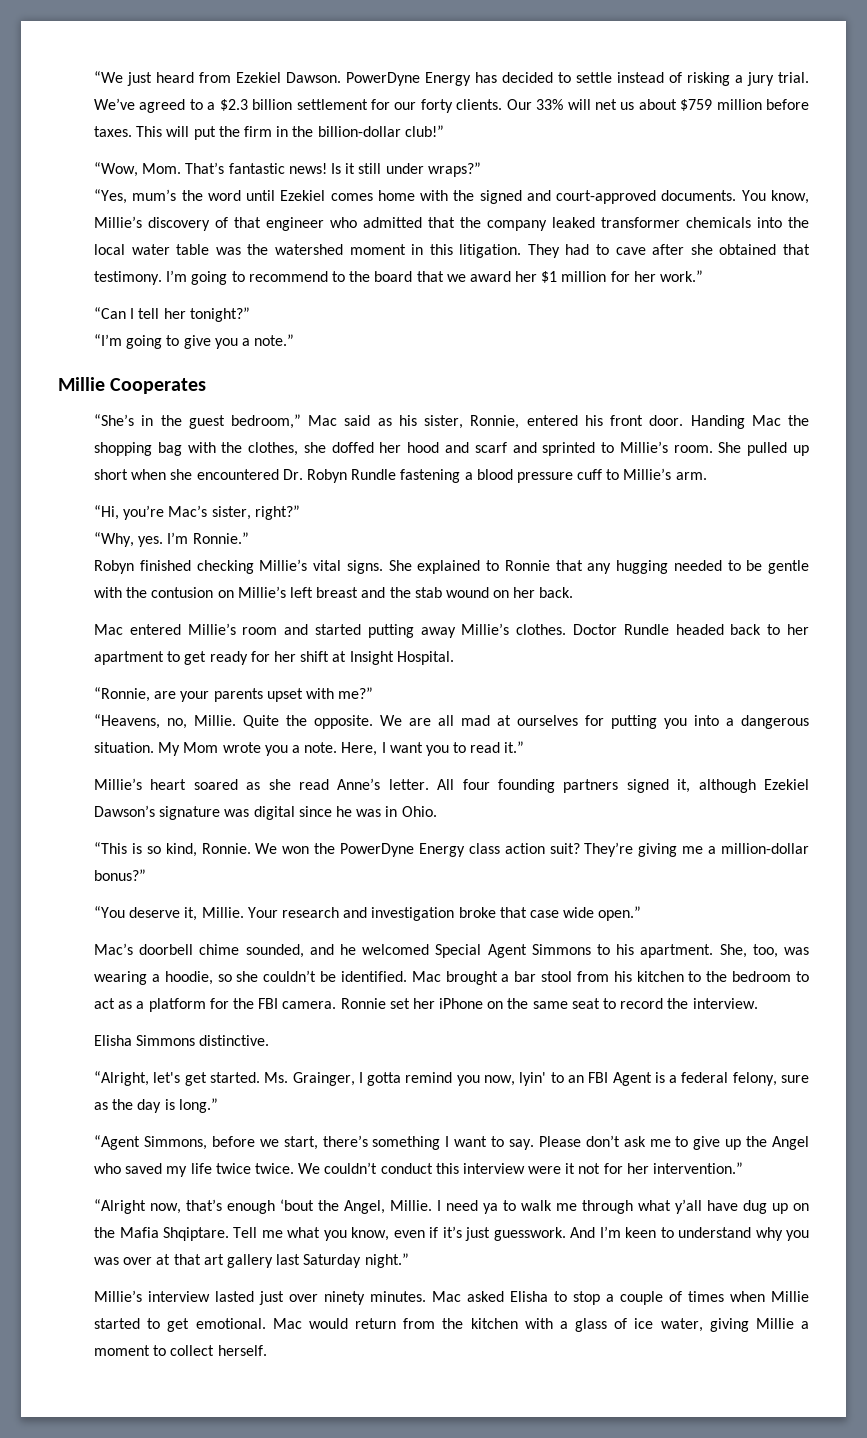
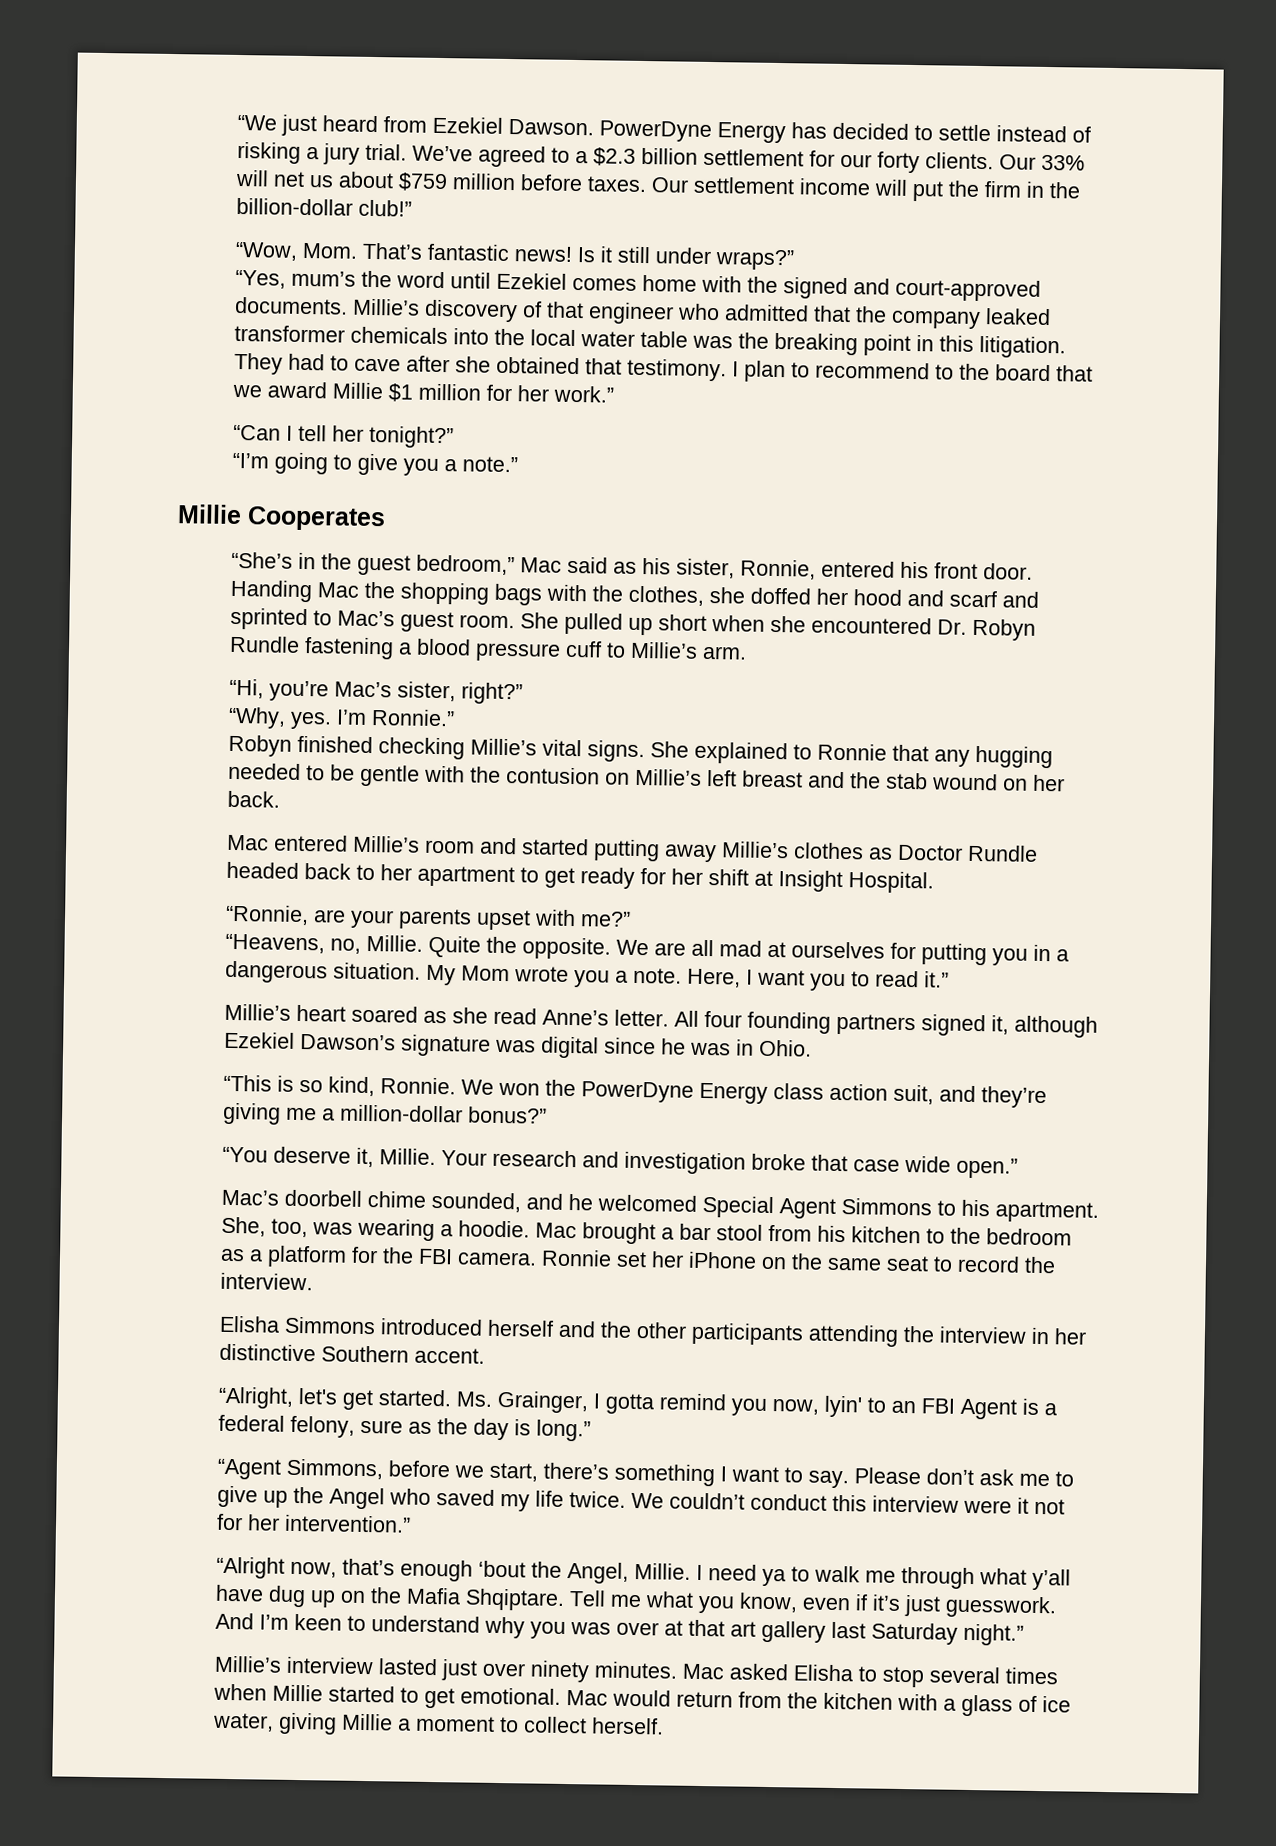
[136,126,163,137] This -> [651,176,872,196] Our settlement income
[741,190,809,204] You know, -> (349, 305) none
[274,244,406,255] watershed moment -> [774,332,912,356] breaking point
[166,270,228,285] I’m going -> [732,360,787,383] I plan
[515,271,538,282] her -> [332,382,384,400] Millie
[157,442,182,456] bag -> [494,583,544,606] bags
[619,441,668,453] Millie’s -> [337,610,455,633] Mac’s guest
[516,624,567,635] clothes. -> [793,842,894,860] clothes as
[694,715,720,726] into -> [1033,944,1052,962] in
[549,842,634,857] suit? They’re -> [893,1084,1048,1109] suit, and they’re
[164,970,407,985] hoodie, so she couldn’t be identified. -> [458,1220,531,1238] hoodie.
[796,971,810,982] [94,998,116,1009] to act -> (1073, 1237) none
[199,1035,270,1046] distinctive. -> [380,1318,1088,1347] [219,1343,486,1364] introduced herself and the other participants attending the interview in her distinctive Southern accent.
[215,1163,251,1174] twice -> (565, 1498) none
[606,1291,683,1305] a couple of -> [929,1666,1001,1684] several

